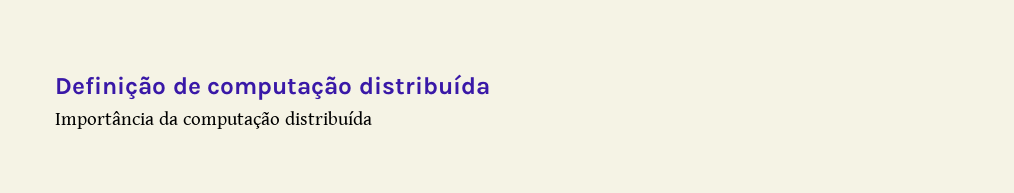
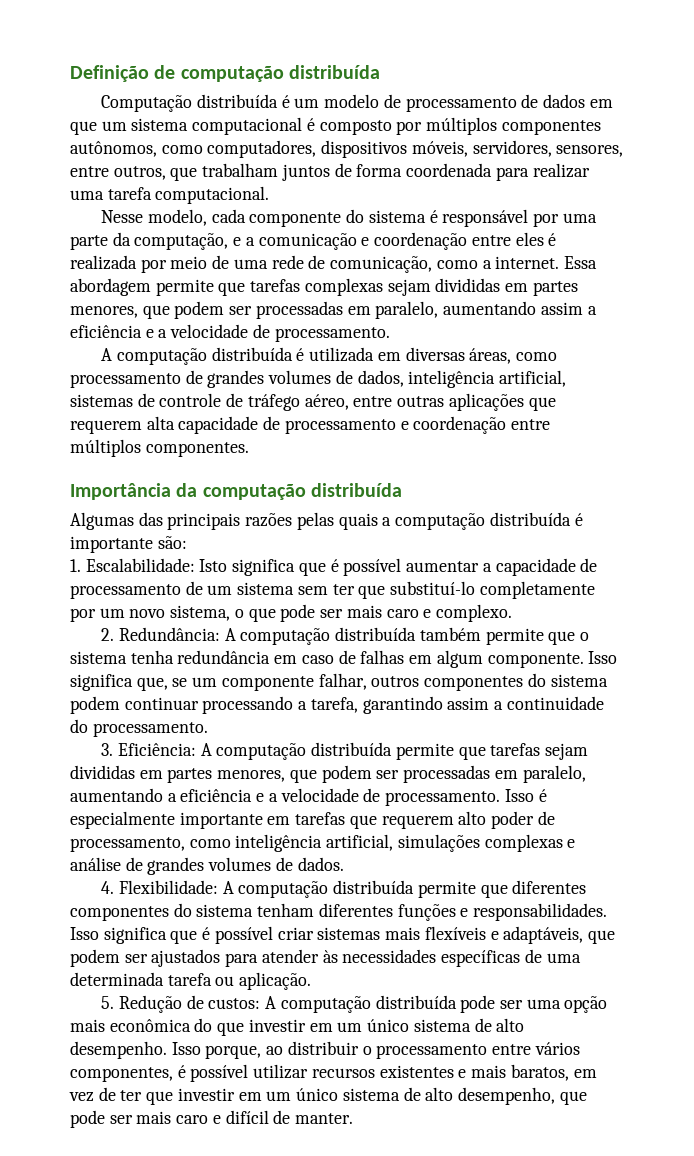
[55,111,372,129] Importância da computação distribuída -> [101,94,613,112] [70,117,601,135] [70,140,624,158] [70,163,590,181] [70,186,270,204] [101,209,597,227] [70,232,557,250] [70,255,597,273] [70,278,578,296] [70,301,597,319] [70,324,390,342] [101,347,557,365] [70,370,567,388] [70,393,556,411] [70,416,551,434] [70,439,249,457] [70,483,403,500] [70,512,583,530] [70,536,187,553] [70,558,598,576] [70,581,595,599] [70,604,512,622] [101,627,589,645] [70,650,618,668] [70,673,608,691] [70,696,604,714] [70,719,208,737] [101,742,588,760] [70,765,586,783] [70,788,547,806] [70,811,555,829] [70,834,576,852] [70,857,344,875] [101,880,587,898] [70,903,608,921] [70,926,615,944] [70,949,581,967] [70,972,312,990] [101,995,608,1013] [70,1018,525,1036] [70,1041,580,1059] [70,1064,597,1082] [69,1087,587,1105] [70,1110,354,1128] Computação distribuída é um modelo de processamento de dados em que um sistema computacional é composto por múltiplos componentes autônomos, como computadores, dispositivos móveis, servidores, sensores, entre outros, que trabalham juntos de forma coordenada para realizar uma tarefa computacional. // Nesse modelo, cada componente do sistema é responsável por uma parte da computação, e a comunicação e coordenação entre eles é realizada por meio de uma rede de comunicação, como a internet. Essa abordagem permite que tarefas complexas sejam divididas em partes menores, que podem ser processadas em paralelo, aumentando assim a eficiência e a velocidade de processamento. // A computação distribuída é utilizada em diversas áreas, como processamento de grandes volumes de dados, inteligência artificial, sistemas de controle de tráfego aéreo, entre outras aplicações que requerem alta capacidade de processamento e coordenação entre múltiplos componentes. // Importância da computação distribuída // Algumas das principais razões pelas quais a computação distribuída é importante são: // 1. Escalabilidade: Isto significa que é possível aumentar a capacidade de processamento de um sistema sem ter que substituí-lo completamente por um novo sistema, o que pode ser mais caro e complexo. // 2. Redundância: A computação distribuída também permite que o sistema tenha redundância em caso de falhas em algum componente. Isso significa que, se um componente falhar, outros componentes do sistema podem continuar processando a tarefa, garantindo assim a continuidade do processamento. // 3. Eficiência: A computação distribuída permite que tarefas sejam divididas em partes menores, que podem ser processadas em paralelo, aumentando a eficiência e a velocidade de processamento. Isso é especialmente importante em tarefas que requerem alto poder de processamento, como inteligência artificial, simulações complexas e análise de grandes volumes de dados. // 4. Flexibilidade: A computação distribuída permite que diferentes componentes do sistema tenham diferentes funções e responsabilidades. Isso significa que é possível criar sistemas mais flexíveis e adaptáveis, que podem ser ajustados para atender às necessidades específicas de uma determinada tarefa ou aplicação. // 5. Redução de custos: A computação distribuída pode ser uma opção mais econômica do que investir em um único sistema de alto desempenho. Isso porque, ao distribuir o processamento entre vários componentes, é possível utilizar recursos existentes e mais baratos, em vez de ter que investir em um único sistema de alto desempenho, que pode ser mais caro e difícil de manter.

